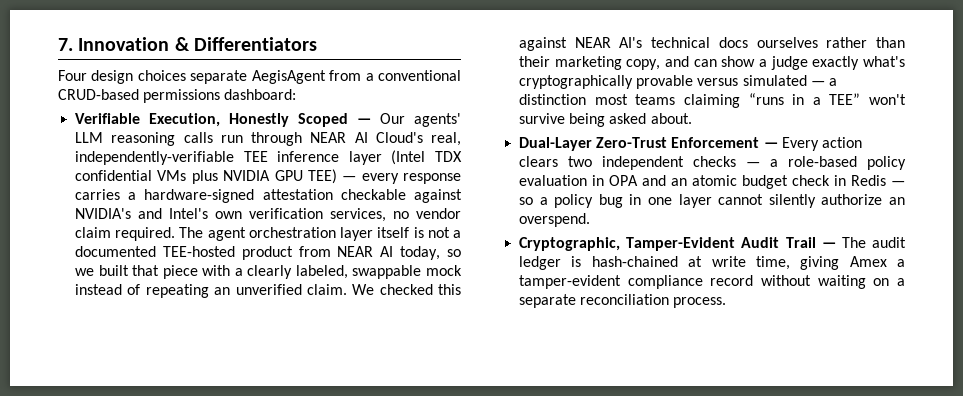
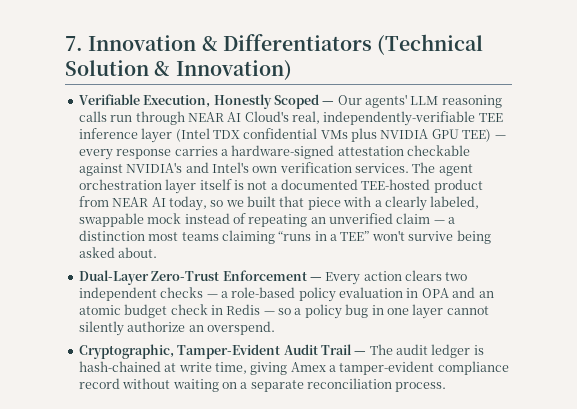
[58,70,461,84] [58,89,297,103] // Four design choices separate AegisAgent from a conventional CRUD-based permissions dashboard: -> [377,34,484,55] [65,60,292,80] (Technical Solution & Innovation)
[330,208,461,222] [75,227,176,241] services, no vendor claim required. -> [355,163,409,173] services.
[306,284,461,295] [519,37,905,51] [519,56,905,70] [519,75,807,89] claim. We checked this against NEAR AI's technical docs ourselves rather than their marketing copy, and can show a judge exactly what's cryptographically provable versus simulated -> [396,213,431,224] claim

